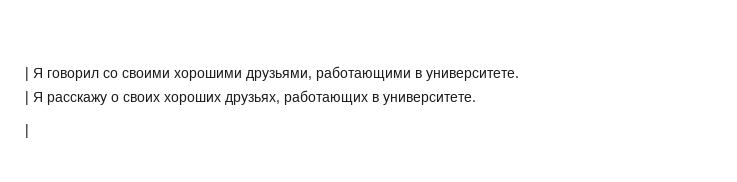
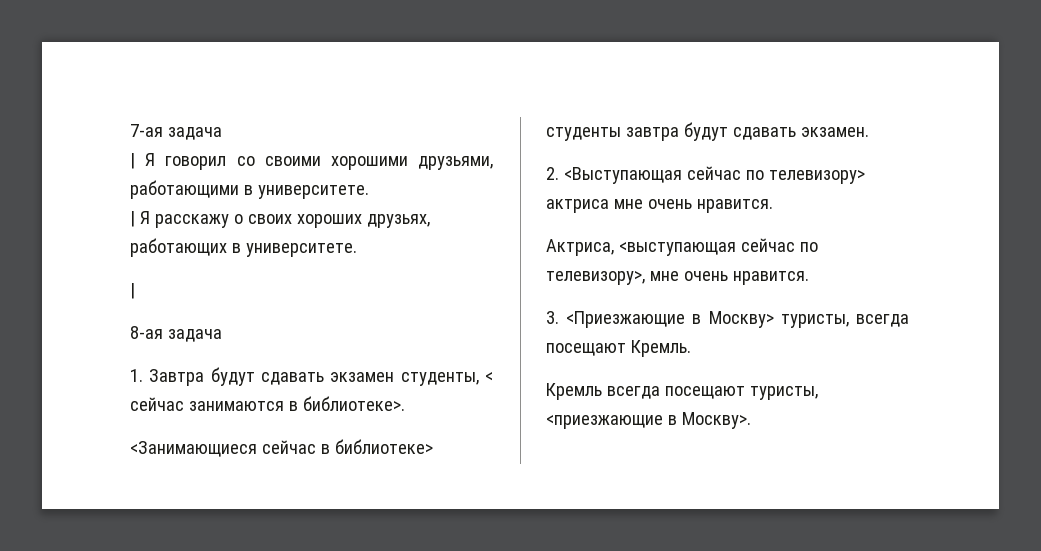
(25, 74) none -> [130,124,222,140] 7-ая задача //
(29, 131) none -> [130,326,222,342] [130,367,493,386] [130,396,405,411] [130,439,433,457] [546,122,869,141] [546,166,865,184] [546,199,773,213] [546,238,818,256] [546,271,809,285] [546,311,909,328] [546,340,691,357] [546,383,818,400] [546,412,751,429] // 8-ая задача // 1. Завтра будут сдавать экзамен студенты, < сейчас занимаются в библиотеке>. // <Занимающиеся сейчас в библиотеке> студенты завтра будут сдавать экзамен. // 2. <Выступающая сейчас по телевизору> актриса мне очень нравится. // Актриса, <выступающая сейчас по телевизору>, мне очень нравится. // 3. <Приезжающие в Москву> туристы, всегда посещают Кремль. // Кремль всегда посещают туристы, <приезжающие в Москву>.

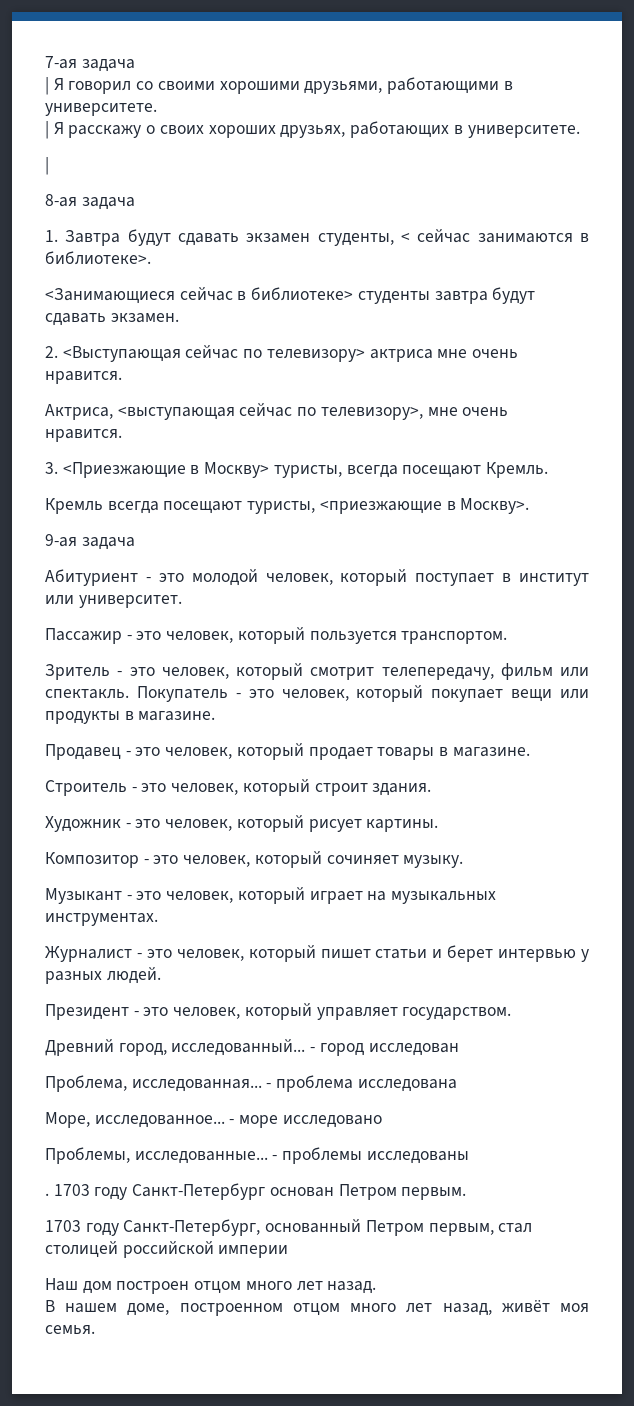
(751, 420) none -> [45,534,135,550] [45,569,589,586] [45,595,182,608] [45,627,508,644] [45,663,589,680] [45,685,589,702] [45,711,216,724] [45,743,530,760] [45,779,432,796] [45,815,439,832] [45,851,464,868] [45,887,497,904] [45,913,158,926] [45,945,589,962] [45,967,161,984] [45,1003,512,1020] [45,1039,459,1056] [45,1075,457,1092] [45,1112,382,1128] [45,1147,469,1164] [45,1183,467,1200] [45,1219,533,1236] [45,1241,289,1258] [45,1278,377,1294] [45,1300,589,1316] [45,1325,95,1334] // 9-ая задача // Абитуриент - это молодой человек, который поступает в институт или университет. // Пассажир - это человек, который пользуется транспортом. // Зритель - это человек, который смотрит телепередачу, фильм или спектакль. Покупатель - это человек, который покупает вещи или продукты в магазине. // Продавец - это человек, который продает товары в магазине. // Строитель - это человек, который строит здания. // Художник - это человек, который рисует картины. // Композитор - это человек, который сочиняет музыку. // Музыкант - это человек, который играет на музыкальных инструментах. // Журналист - это человек, который пишет статьи и берет интервью у разных людей. // Президент - это человек, который управляет государством. // Древний город, исследованный... - город исследован // Проблема, исследованная... - проблема исследована // Море, исследованное... - море исследовано // Проблемы, исследованные... - проблемы исследованы // . 1703 году Санкт-Петербург основан Петром первым. // 1703 году Санкт-Петербург, основанный Петром первым, стал столицей российской империи // Наш дом построен отцом много лет назад. // В нашем доме, построенном отцом много лет назад, живёт моя семья.

